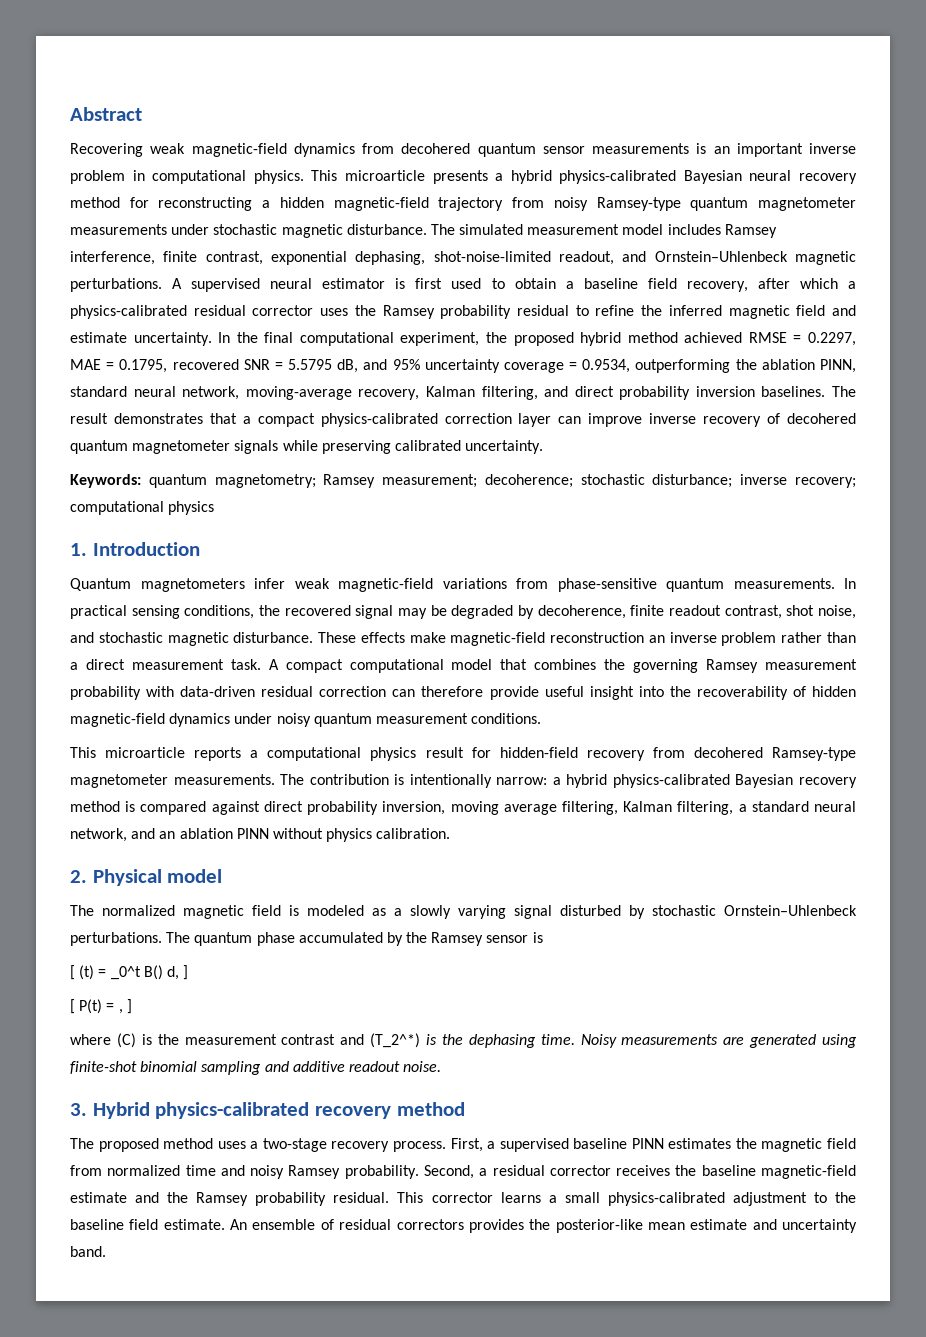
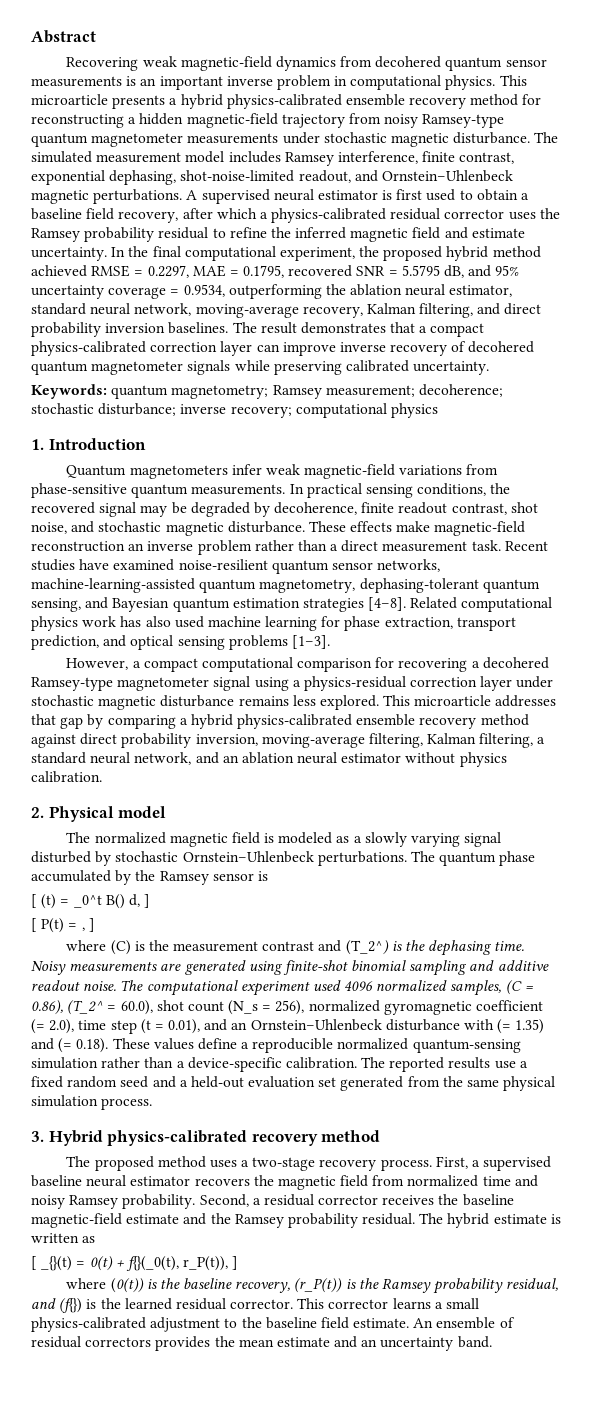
[683,170,792,184] Bayesian neural -> [345,94,405,106] ensemble
[819,359,856,373] PINN, -> [405,284,513,297] neural estimator,
[268,659,857,673] [70,686,856,700] [70,713,542,727] [70,747,857,761] [70,774,857,788] [70,801,207,815] A compact computational model that combines the governing Ramsey measurement probability with data-driven residual correction can therefore provide useful insight into the recoverability of hidden magnetic-field dynamics under noisy quantum measurement conditions. // This microarticle reports a computational physics result for hidden-field recovery from decohered Ramsey-type magnetometer measurements. The contribution is intentionally narrow: a hybrid physics-calibrated Bayesian recovery method is compared -> [504,541,548,551] [31,559,441,574] [31,578,540,593] [31,597,553,612] [31,616,516,631] [31,635,330,650] [66,657,549,672] [31,676,554,691] [31,695,557,710] [31,714,529,729] Recent studies have examined noise-resilient quantum sensor networks, machine-learning-assisted quantum magnetometry, dephasing-tolerant quantum sensing, and Bayesian quantum estimation strategies [4–8]. Related computational physics work has also used machine learning for phase extraction, transport prediction, and optical sensing problems [1–3]. // However, a compact computational comparison for recovering a decohered Ramsey-type magnetometer signal using a physics-residual correction layer under stochastic magnetic disturbance remains less explored. This microarticle addresses that gap by comparing a hybrid physics-calibrated ensemble recovery method
[450,801,557,815] moving average -> [261,734,365,748] moving-average
[236,828,269,839] PINN -> [297,752,402,764] neural estimator
[370,1033,421,1048] (T_2^*) -> [345,940,389,955] (T_2^)
(442, 1066) none -> [120,980,534,996] [31,1000,544,1015] [31,1019,545,1034] [31,1038,521,1053] [31,1057,528,1072] [31,1076,556,1091] [31,1095,153,1110] The computational experiment used 4096 normalized samples, (C = 0.86), (T_2^ = 60.0), shot count (N_s = 256), normalized gyromagnetic coefficient (= 2.0), time step (t = 0.01), and an Ornstein–Uhlenbeck disturbance with (= 1.35) and (= 0.18). These values define a reproducible normalized quantum-sensing simulation rather than a device-specific calibration. The reported results use a fixed random seed and a held-out evaluation set generated from the same physical simulation process.
[631,1138,732,1149] PINN estimates -> [86,1175,250,1187] neural estimator recovers
(390, 1197) none -> [419,1213,561,1228] [31,1233,96,1243] [31,1256,239,1271] [66,1278,559,1294] [31,1298,294,1313] The hybrid estimate is written as // [ _{}(t) = 0(t) + f{}(_0(t), r_P(t)), ] // where (0(t)) is the baseline recovery, (r_P(t)) is the Ramsey probability residual, and (f{}) is the learned residual corrector.
[555,1219,643,1233] posterior-like -> (235, 1341) none
(777, 1224) none -> [361,1339,378,1347] an

